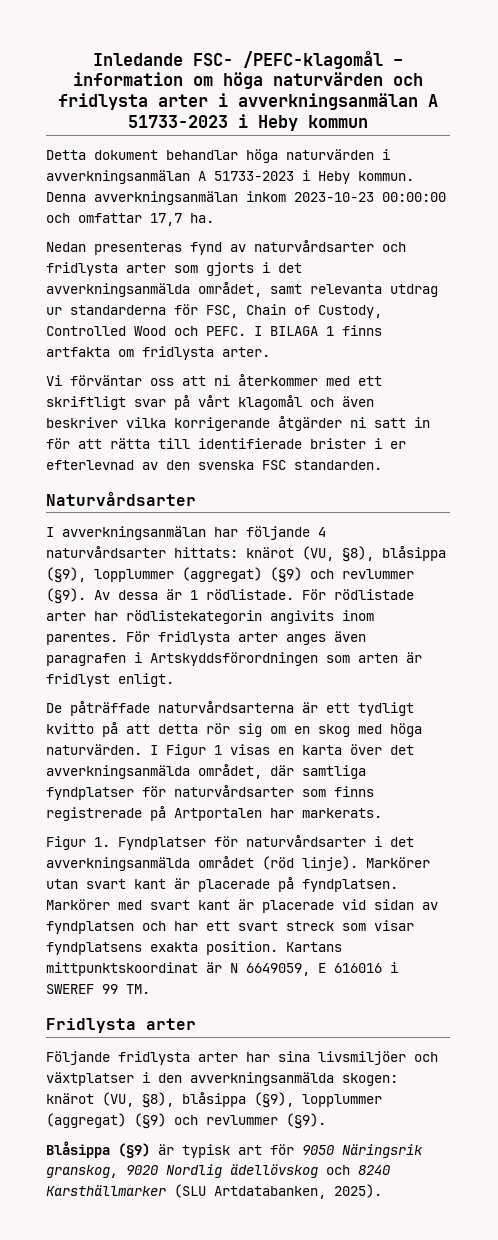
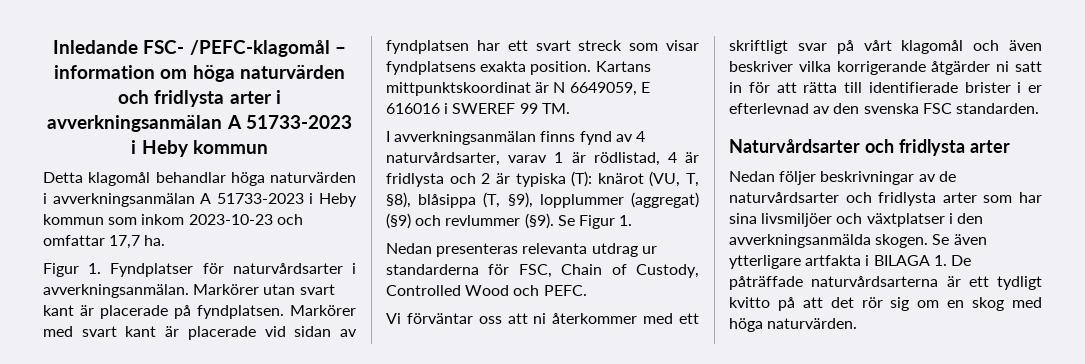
[94,150,158,160] dokument -> [88,172,151,186] klagomål
[358,171,414,181] [46,191,238,205] kommun. Denna avverkningsanmälan -> [43,214,138,225] kommun som
[382,192,446,202] 00:00:00 -> (273, 219) none
[46,240,406,255] [46,262,302,276] [46,282,302,297] Nedan presenteras fynd av naturvårdsarter och fridlysta arter som gjorts i det avverkningsanmälda området, samt -> [43,263,356,277] [43,284,335,298] [43,305,356,319] [43,326,357,340] [386,40,699,54] [386,61,651,75] [386,82,650,96] [386,103,570,114] [386,131,645,145] [386,152,699,166] [386,171,699,187] [386,192,699,208] [386,213,633,229] [386,243,519,257] Figur 1. Fyndplatser för naturvårdsarter i avverkningsanmälan. Markörer utan svart kant är placerade på fyndplatsen. Markörer med svart kant är placerade vid sidan av fyndplatsen har ett svart streck som visar fyndplatsens exakta position. Kartans mittpunktskoordinat är N 6649059, E 616016 i SWEREF 99 TM. // I avverkningsanmälan finns fynd av 4 naturvårdsarter, varav 1 är rödlistad, 4 är fridlysta och 2 är typiska (T): knärot (VU, T, §8), blåsippa (T, §9), lopplummer (aggregat) (§9) och revlummer (§9). Se Figur 1. // Nedan presenteras
[254,325,382,336] [46,346,270,360] I BILAGA 1 finns artfakta om fridlysta arter. -> (587, 290) none
[46,526,326,540] [46,546,446,562] [46,567,414,583] [46,588,414,604] [46,610,374,624] [46,631,366,645] [46,652,422,666] [46,673,174,687] // I avverkningsanmälan har följande 4 naturvårdsarter hittats: knärot (VU, §8), blåsippa (§9), lopplummer (aggregat) (§9) och revlummer (§9). Av dessa är 1 rödlistade. För rödlistade arter har rödlistekategorin angivits inom parentes. För fridlysta arter anges även paragrafen i Artskyddsförordningen som arten är fridlyst enligt. // -> [864,139,1010,156] [729,171,956,185] [729,192,1042,206] [729,213,983,227] [729,234,987,248] [729,255,947,269] och fridlysta arter // Nedan följer beskrivningar av de naturvårdsarter och fridlysta arter som har sina livsmiljöer och växtplatser i den avverkningsanmälda skogen. Se även ytterligare artfakta i BILAGA 1.
[158,724,198,734] detta -> [830,297,854,308] det
[150,744,414,758] [46,764,366,779] [46,785,374,800] [46,806,382,821] [46,835,414,850] [46,856,430,871] [46,877,398,892] [46,899,438,913] [46,920,414,934] [46,941,342,955] [46,962,398,976] [46,984,150,994] [46,1018,196,1033] [46,1051,438,1065] [46,1072,398,1086] [46,1092,382,1108] [46,1113,326,1129] [46,1141,423,1158] [46,1164,391,1178] [46,1184,382,1199] I Figur 1 visas en karta över det avverkningsanmälda området, där samtliga fyndplatser för naturvårdsarter som finns registrerade på Artportalen har markerats. // Figur 1. Fyndplatser för naturvårdsarter i det avverkningsanmälda området (röd linje). Markörer utan svart kant är placerade på fyndplatsen. Markörer med svart kant är placerade vid sidan av fyndplatsen och har ett svart streck som visar fyndplatsens exakta position. Kartans mittpunktskoordinat är N 6649059, E 616016 i SWEREF 99 TM. // Fridlysta arter // Följande fridlysta arter har sina livsmiljöer och växtplatser i den avverkningsanmälda skogen: knärot (VU, §8), blåsippa (§9), lopplummer (aggregat) (§9) och revlummer (§9). // Blåsippa (§9) är typisk art för 9050 Näringsrik granskog, 9020 Nordlig ädellövskog och 8240 Karsthällmarker (SLU Artdatabanken, 2025). -> (858, 323) none

